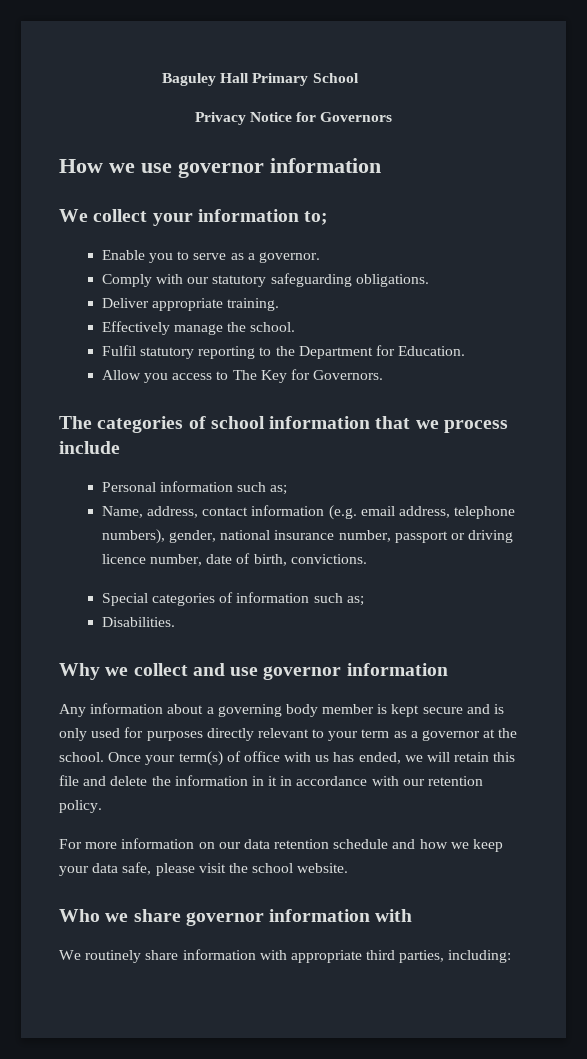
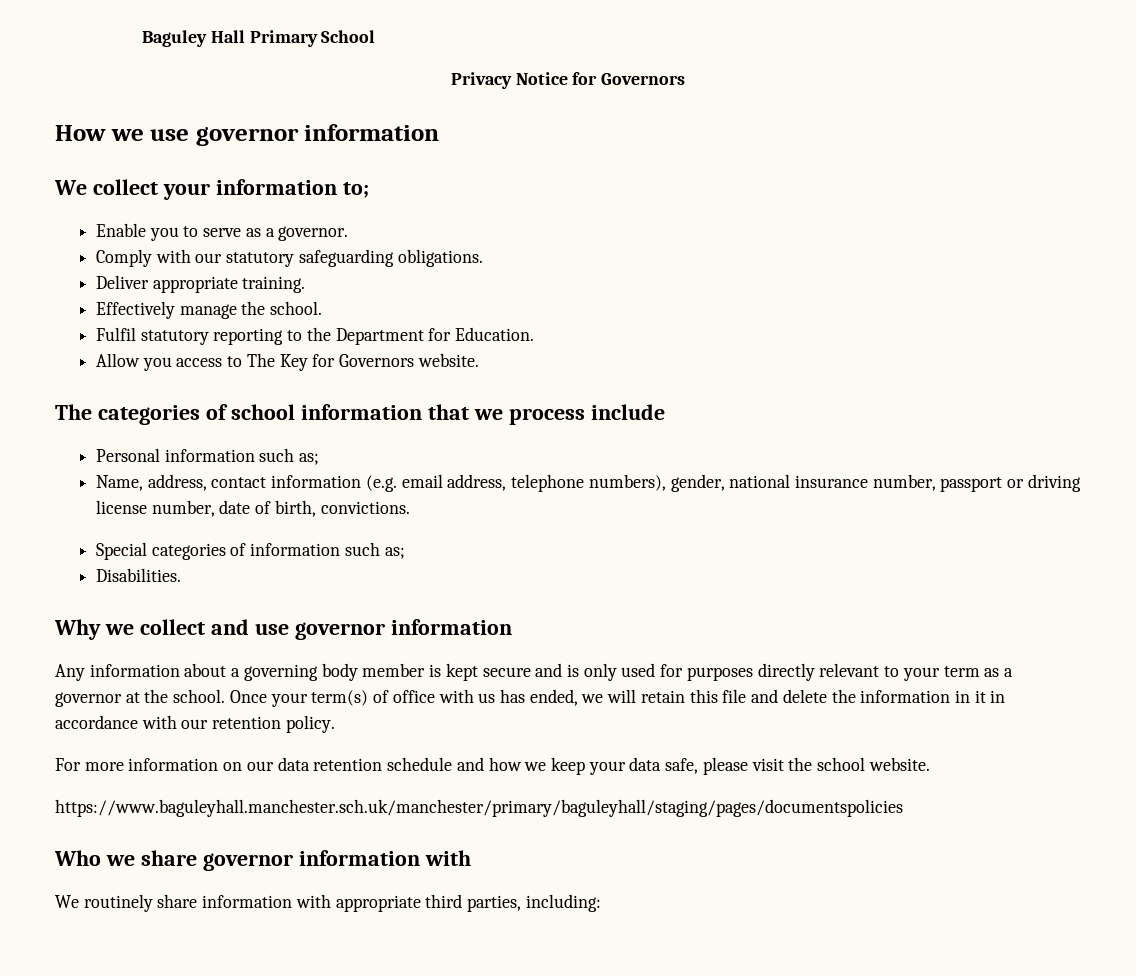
[313,370,384,380] Governors. -> [339,353,479,367] Governors website.
[101,554,146,564] licence -> [96,500,148,514] license
(349, 868) none -> [55,799,903,817] // https://www.baguleyhall.manchester.sch.uk/manchester/primary/baguleyhall/staging/pages/documentspolicies

